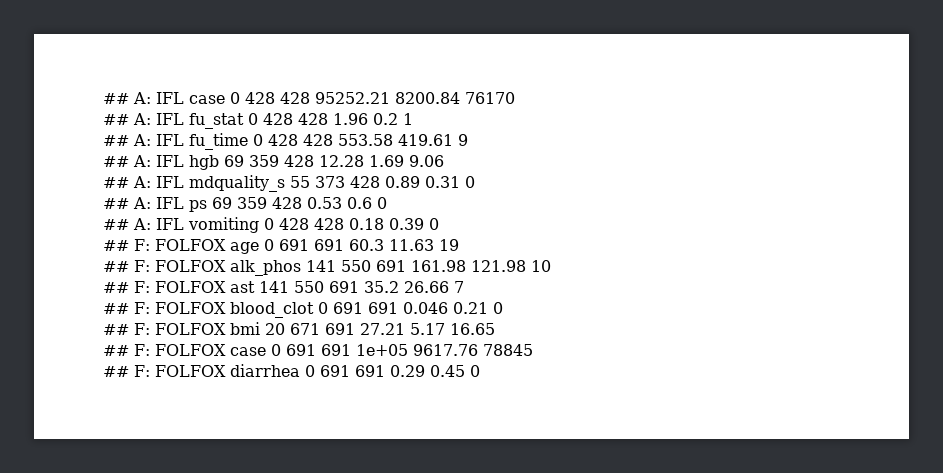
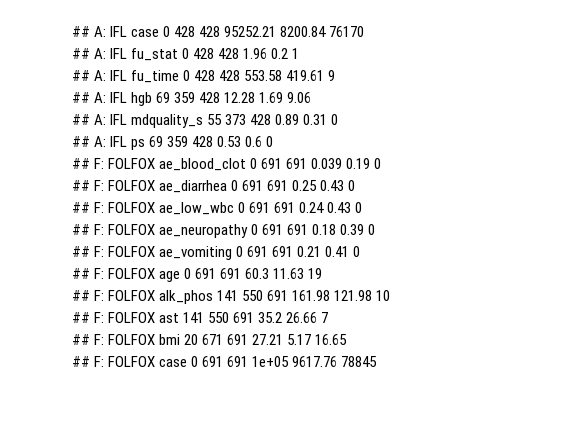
[133,217,424,233] A: IFL vomiting 0 428 428 0.18 0.39 -> [94,158,382,171] [72,180,356,193] [72,202,363,215] [72,224,376,238] [72,246,350,260] F: FOLFOX ae_blood_clot 0 691 691 0.039 0.19 0 // ## F: FOLFOX ae_diarrhea 0 691 691 0.25 0.43 0 // ## F: FOLFOX ae_low_wbc 0 691 691 0.24 0.43 0 // ## F: FOLFOX ae_neuropathy 0 691 691 0.18 0.39 0 // ## F: FOLFOX ae_vomiting 0 691 691 0.21 0.41
[103,302,503,318] // ## F: FOLFOX blood_clot 0 691 691 0.046 0.21 0 -> (329, 317) none
[103,364,480,377] // ## F: FOLFOX diarrhea 0 691 691 0.29 0.45 0 -> (378, 361) none

